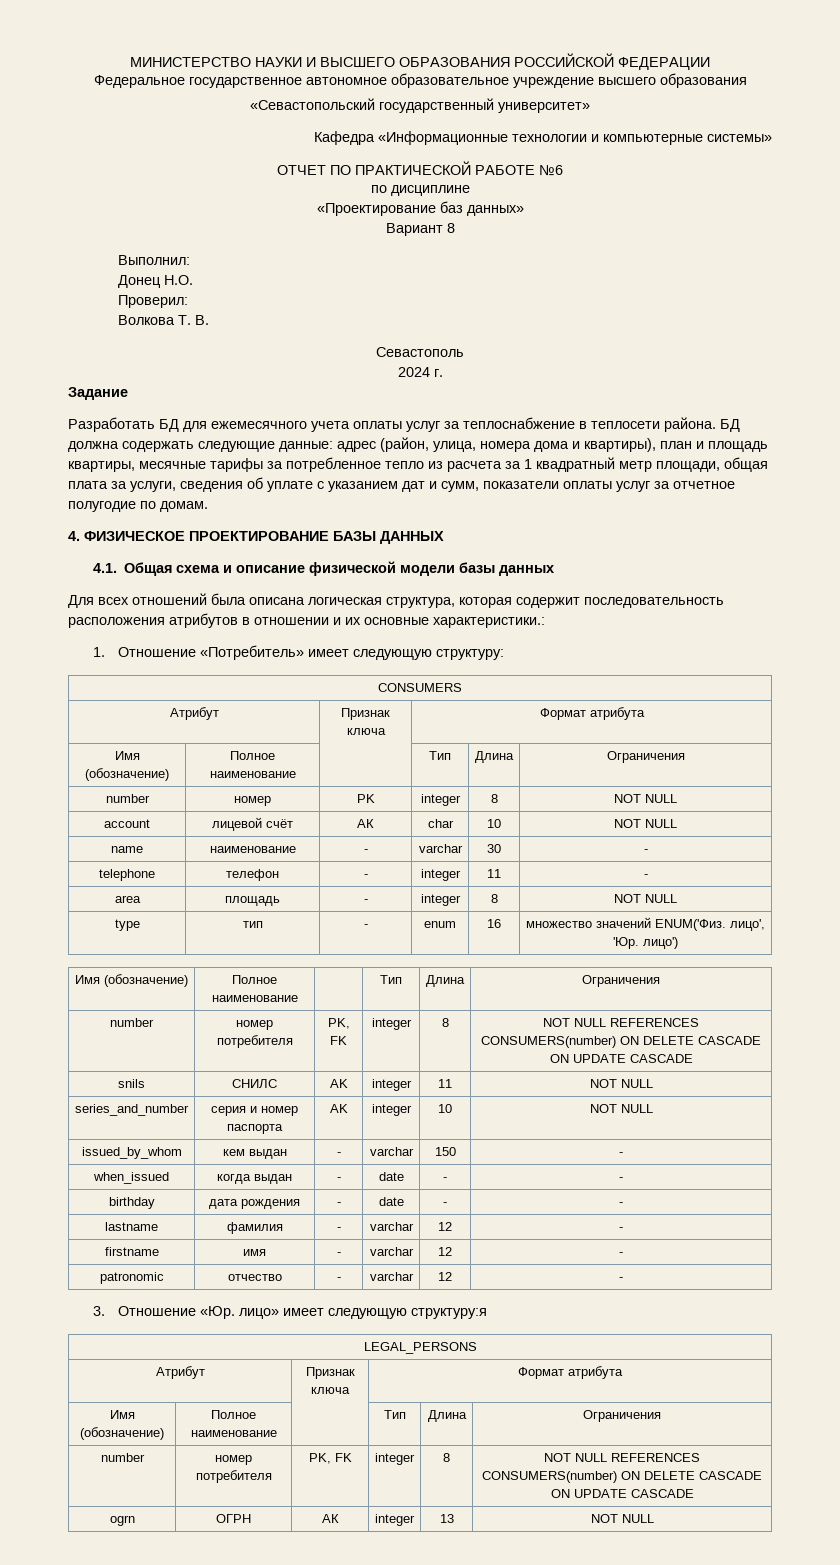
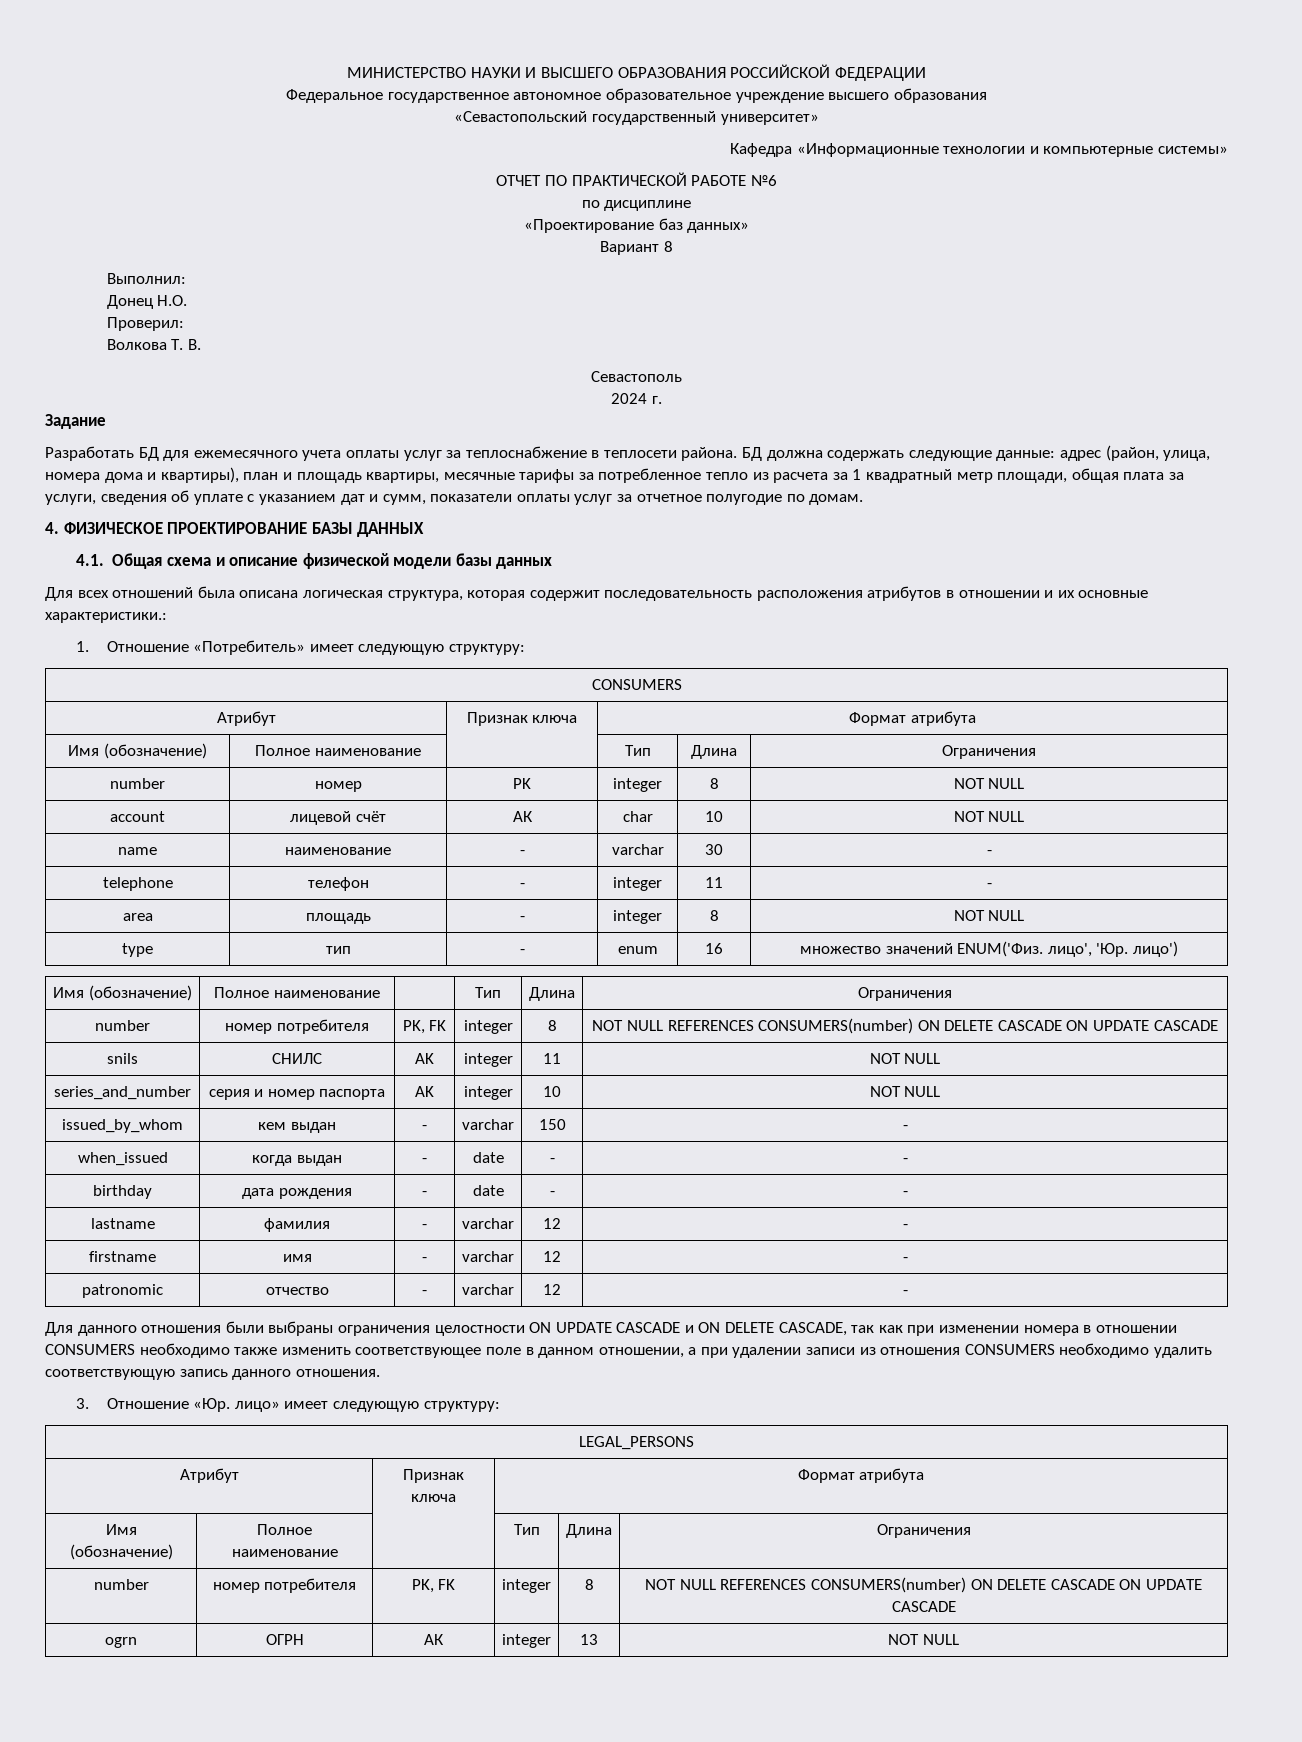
(623, 1279) none -> [45,1321,1177,1336] [45,1343,1213,1358] [45,1369,380,1380] // Для данного отношения были выбраны ограничения целостности ON UPDATE CASCADE и ON DELETE CASCADE, так как при изменении номера в отношении CONSUMERS необходимо также изменить соответствующее поле в данном отношении, а при удалении записи из отношения CONSUMERS необходимо удалить соответствующую запись данного отношения.
[410,1308,487,1319] структуру:я -> [423,1401,500,1412] структуру:

